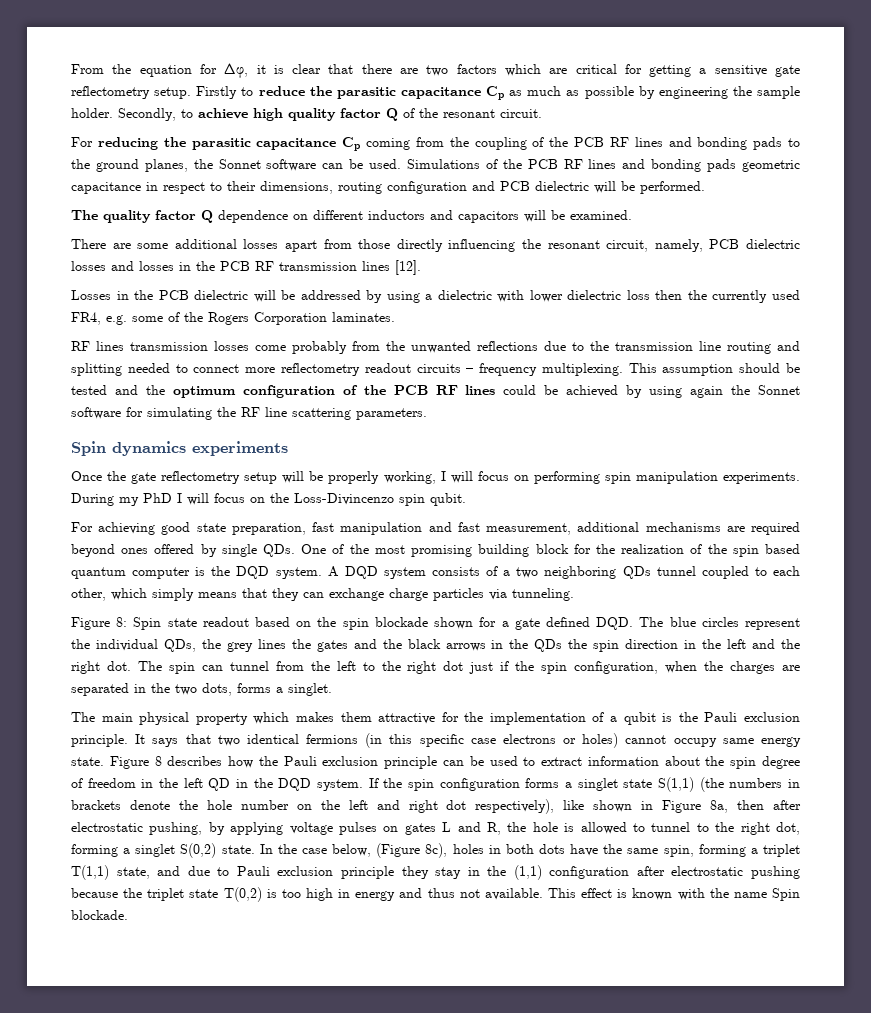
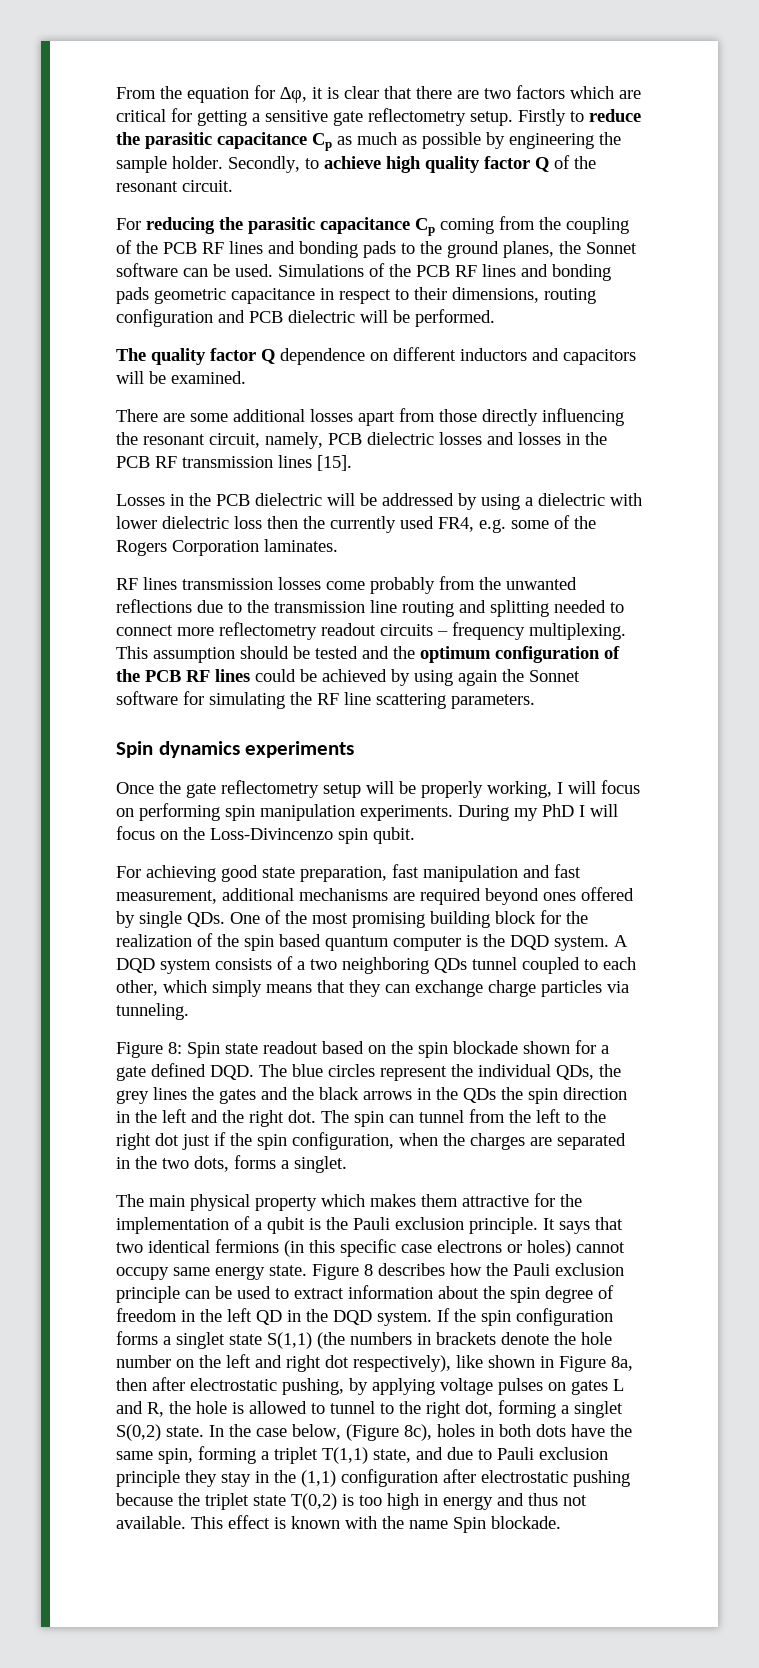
[395,260,421,275] [12]. -> [317,455,352,471] [15].

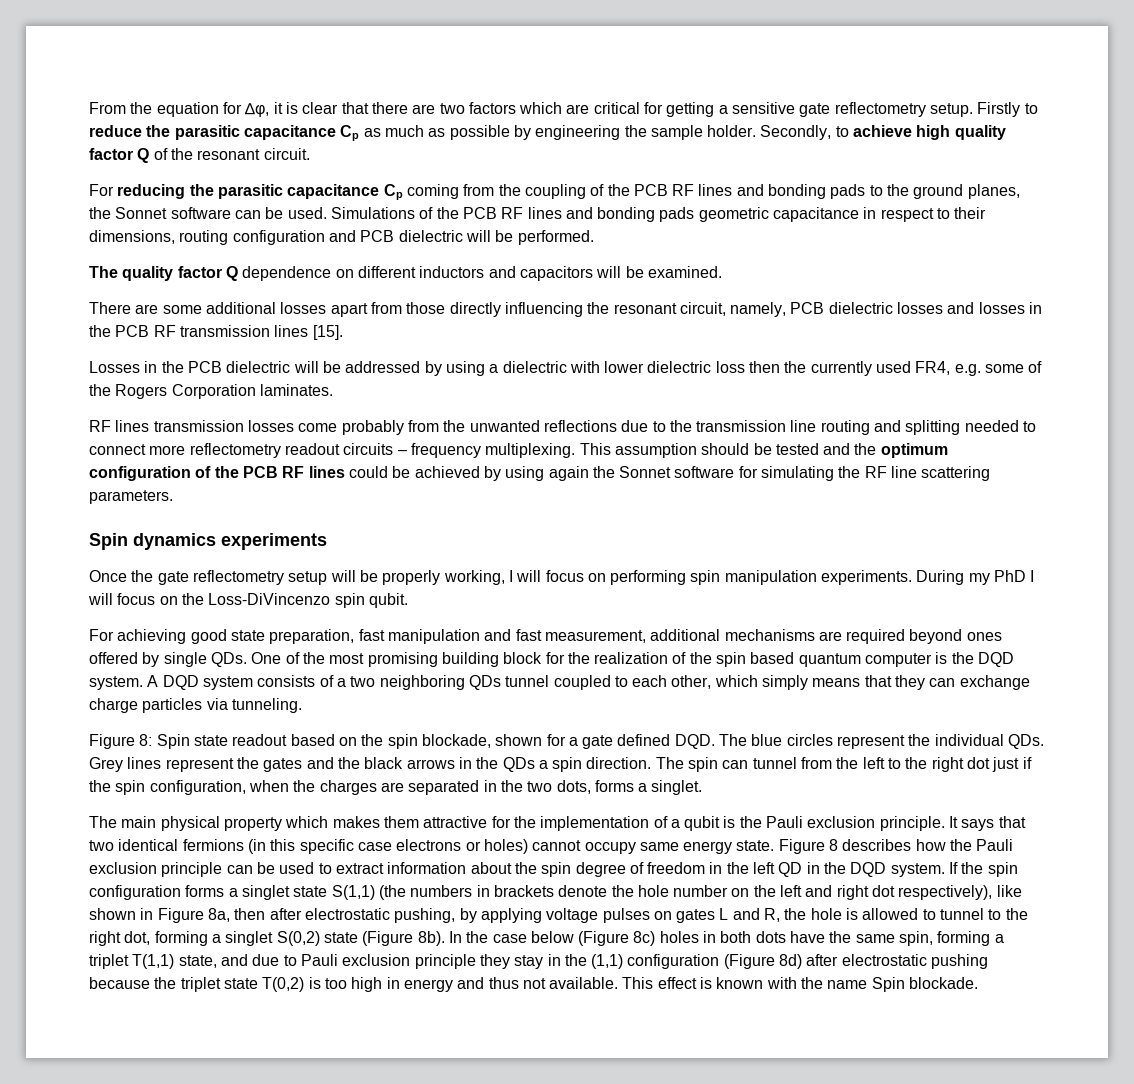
[210,828,333,840] Loss-Divincenzo -> [208,593,331,605] Loss-DiVincenzo
[453,1041,518,1054] blockade -> [421,734,491,748] blockade,
[556,1064,621,1080] [116,1087,187,1104] QDs, the grey lines -> [1008,734,1045,749] [89,757,234,772] QDs. Grey lines represent
[501,1087,627,1104] [116,1109,316,1127] the spin direction in the left and the right dot. -> [538,757,652,772] a spin direction.
[166,1424,432,1441] state. In the case below, (Figure 8c), -> [323,931,656,946] state (Figure 8b). In the case below (Figure 8c)
(438, 1478) none -> [723,954,803,969] (Figure 8d)

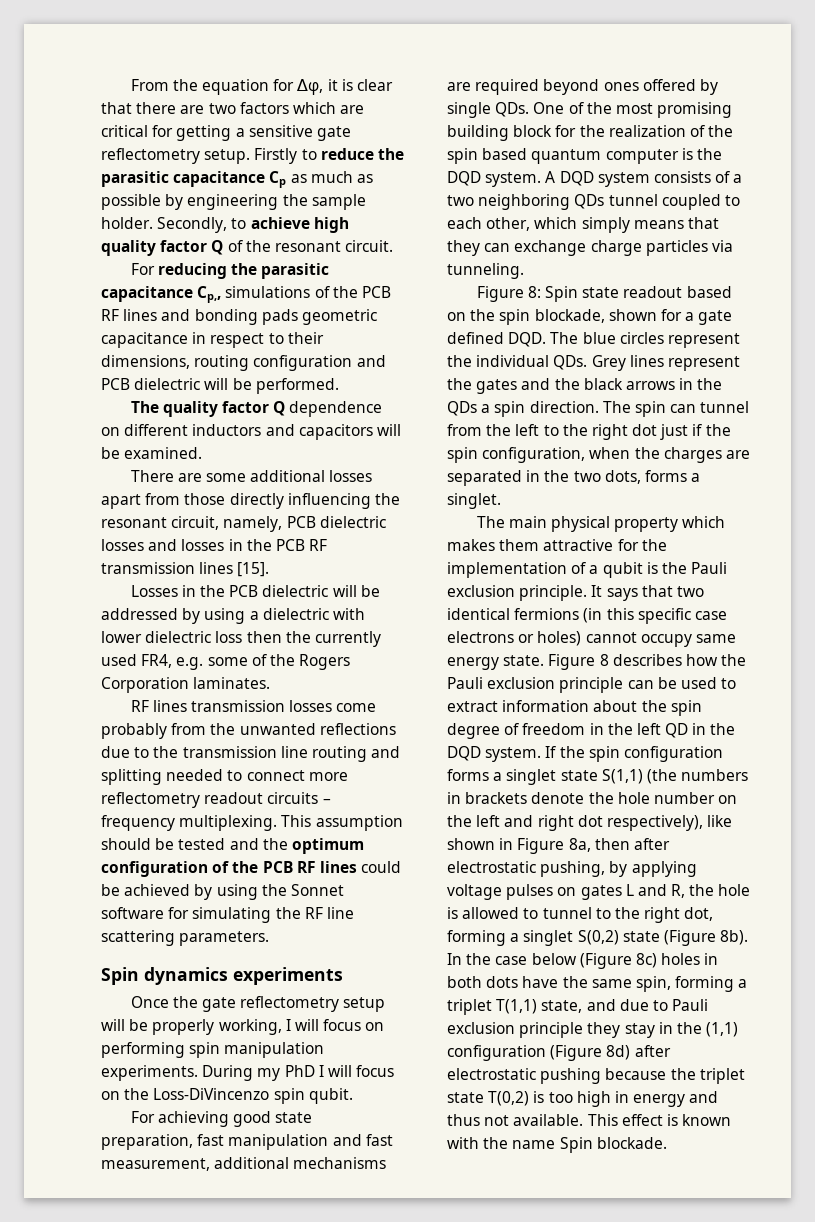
[383,184,1020,200] [89,207,415,219] Cp coming from the coupling of the PCB RF lines and bonding pads to the ground planes, the Sonnet software can be used. Simulations -> [197,286,311,303] Cp,, simulations
[548,466,589,481] again -> (258, 892) none

